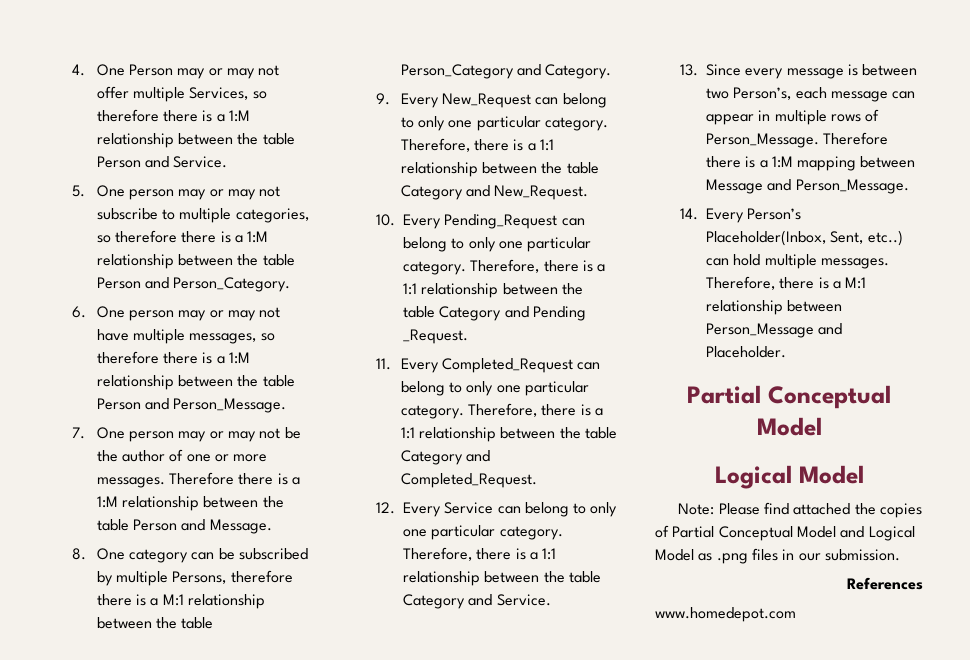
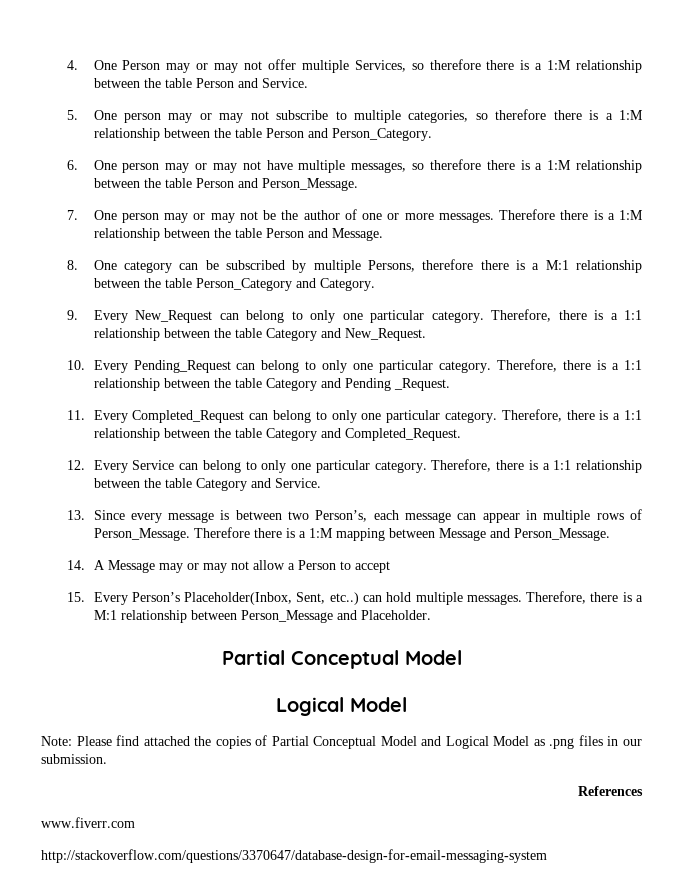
(698, 214) none -> [93,560,390,573] [67,592,86,602] A Message may or may not allow a Person to accept // 15.
[655,607,796,622] www.homedepot.com -> [41,817,135,828] [41,849,547,863] www.fiverr.com // http://stackoverflow.com/questions/3370647/database-design-for-email-messaging-system

